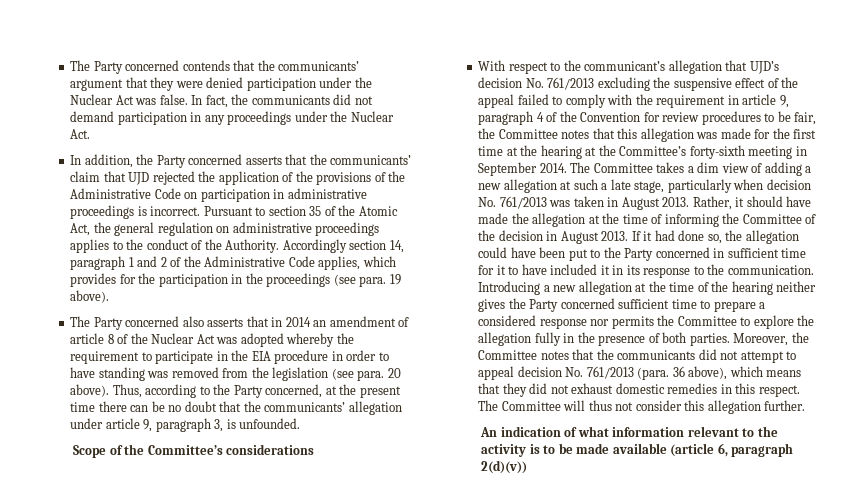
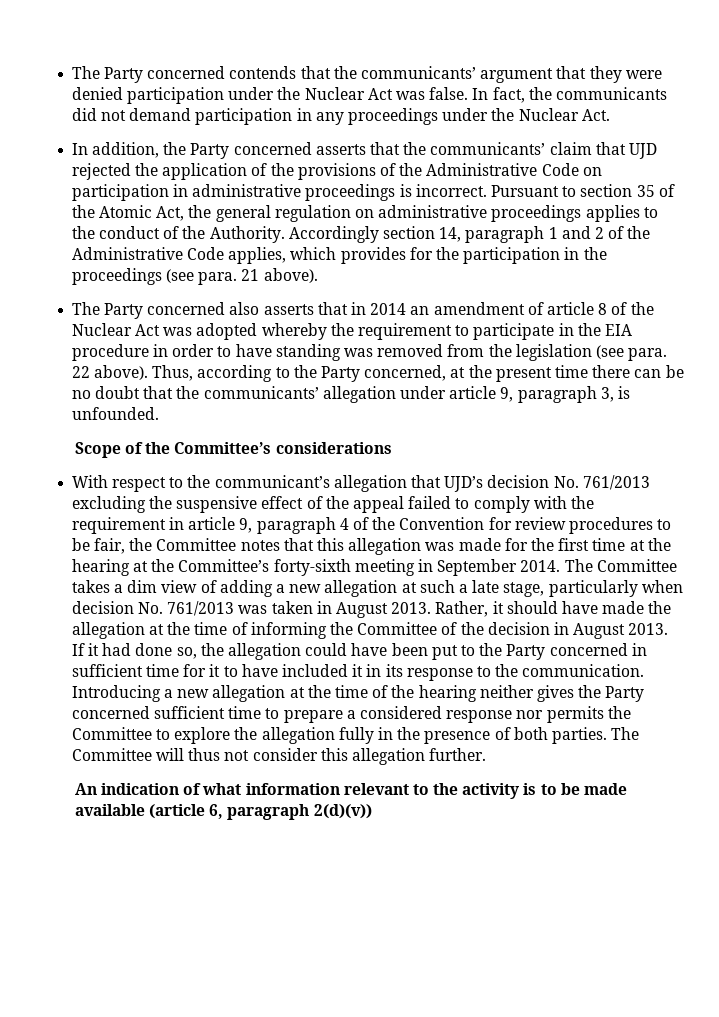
[389,274,401,285] 19 -> [241,269,260,281] 21
[387,368,401,378] 20 -> [71,366,90,378] 22
[733,332,809,346] [478,349,797,363] [478,366,802,380] [478,383,800,397] Moreover, the Committee notes that the communicants did not attempt to appeal decision No. 761/2013 (para. 36 above), which means that they did not exhaust domestic remedies in this respect. -> (607, 735) none

